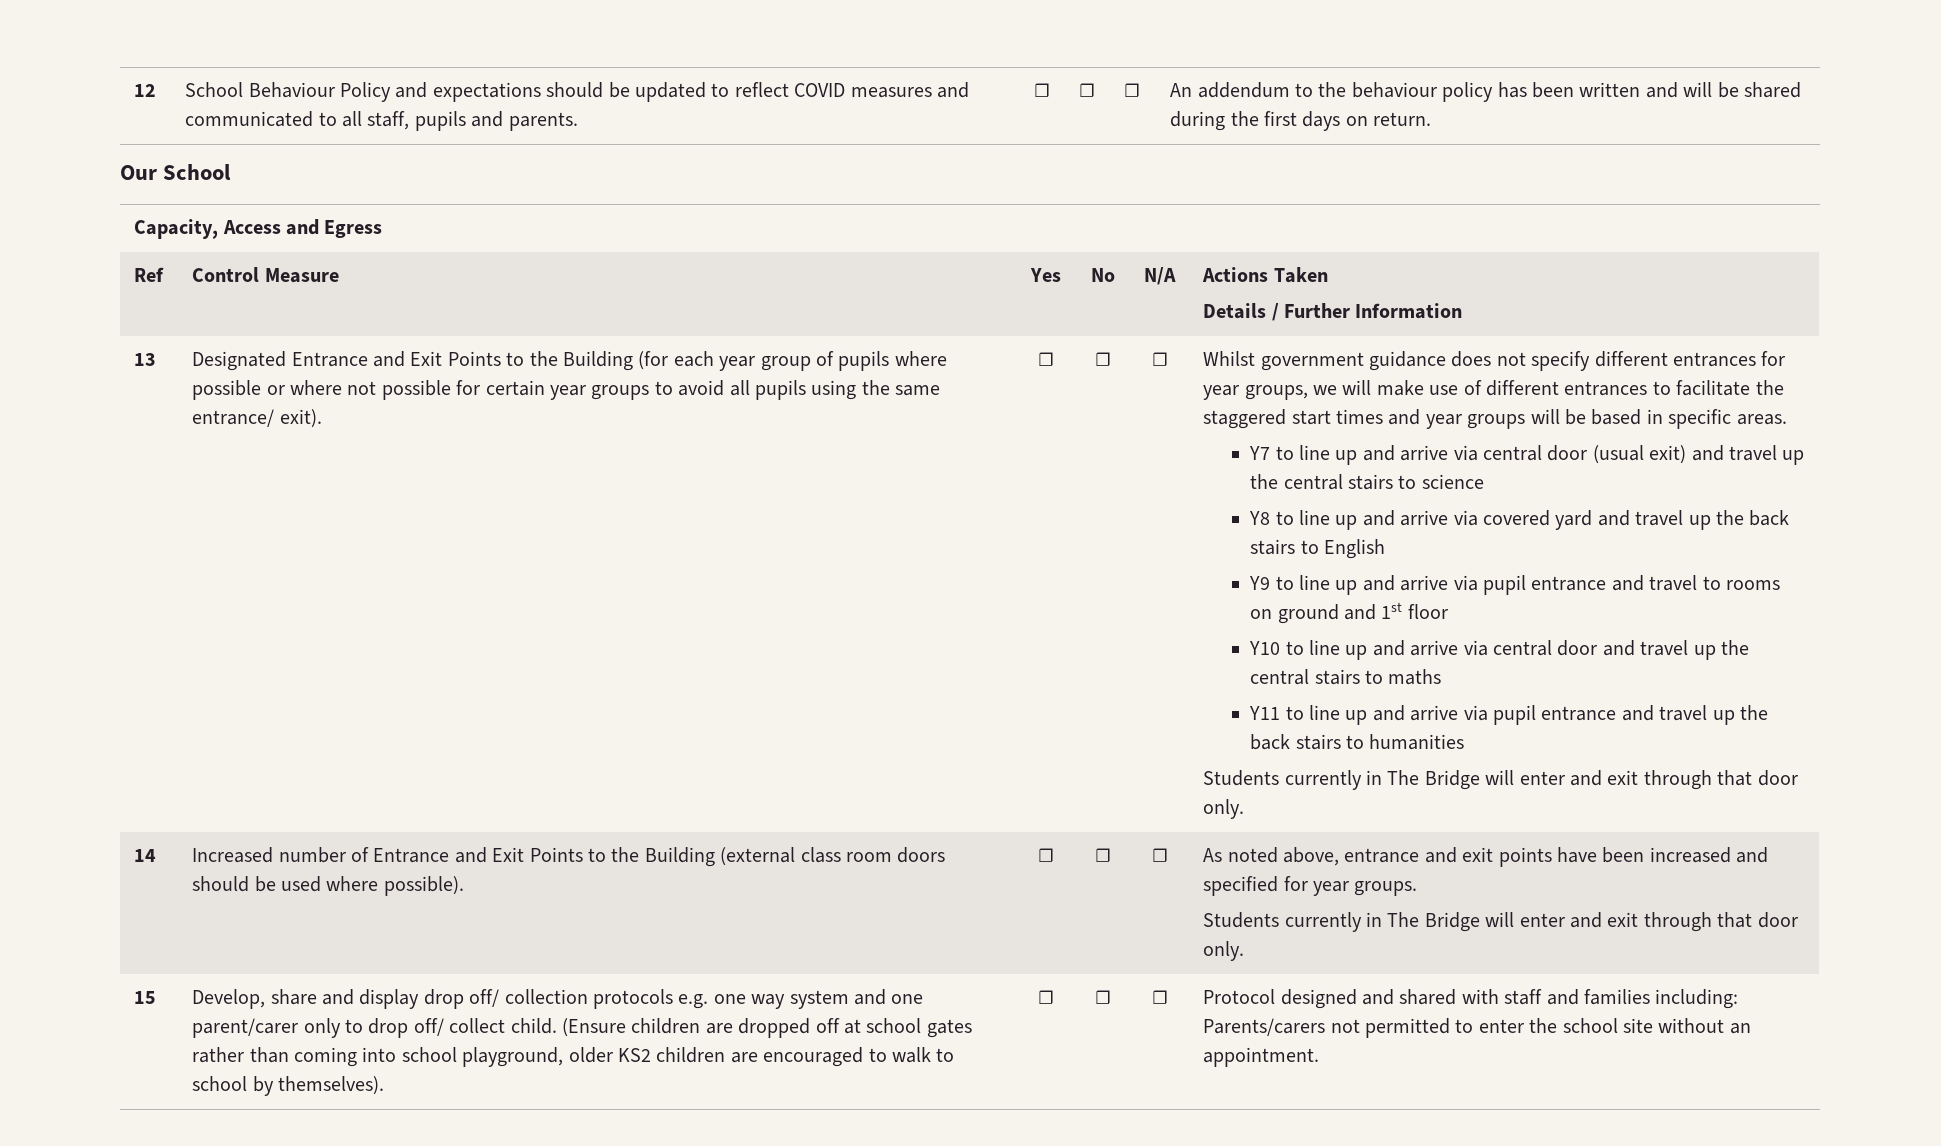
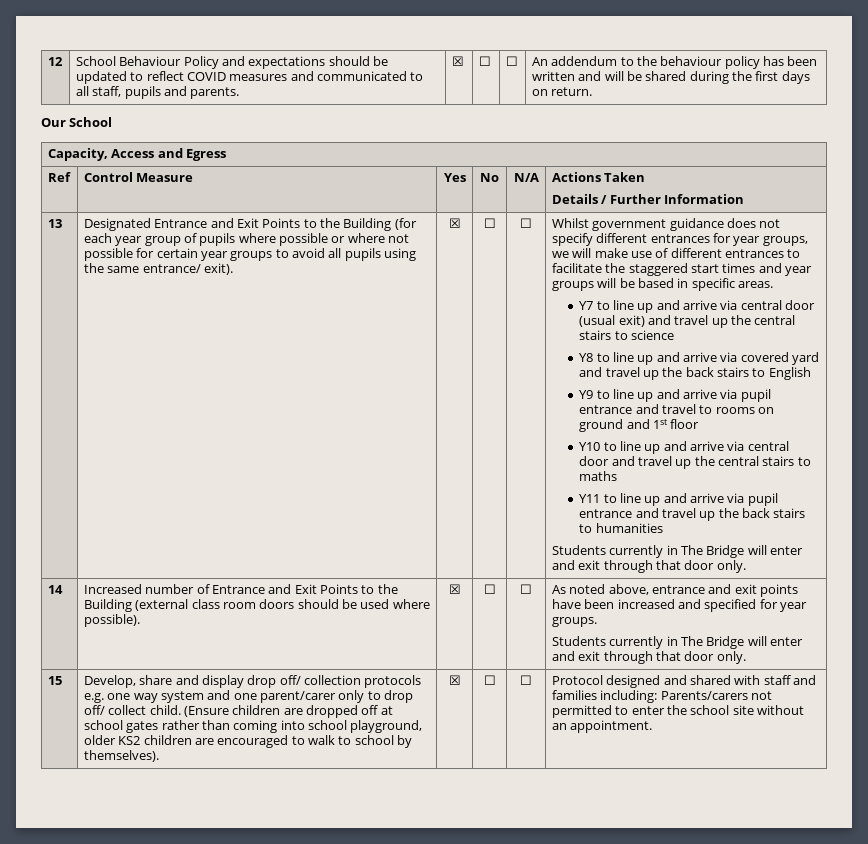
[1034,83,1051,97] ☐ -> [451,56,464,66] ☒
[1038,352,1054,366] ☐ -> [448,218,461,228] ☒
[1038,848,1054,862] ☐ -> [448,584,461,594] ☒
[1038,990,1054,1004] ☐ -> [448,675,461,685] ☒

